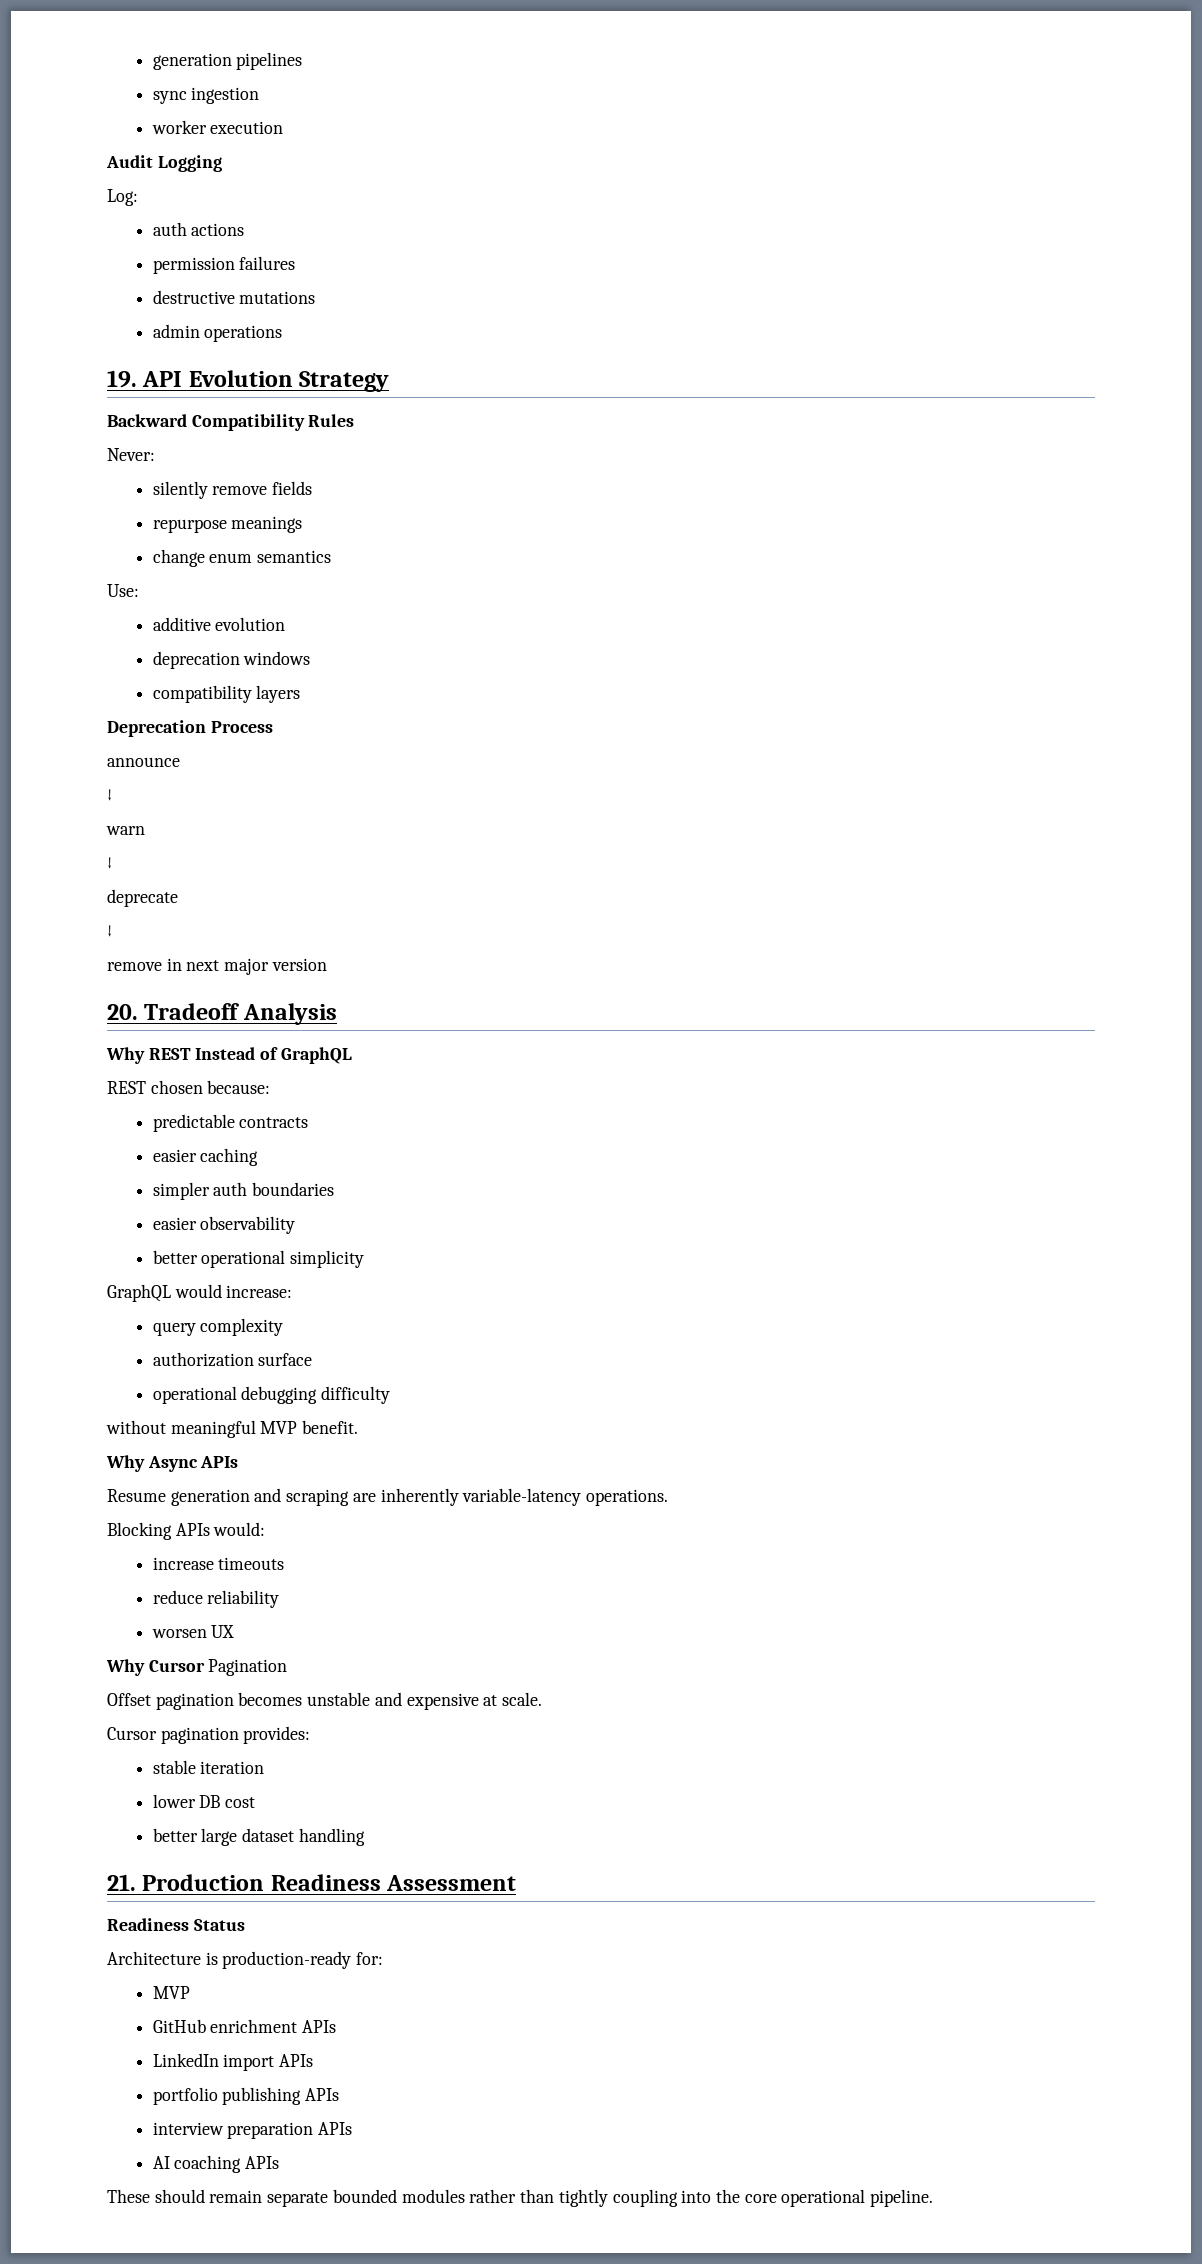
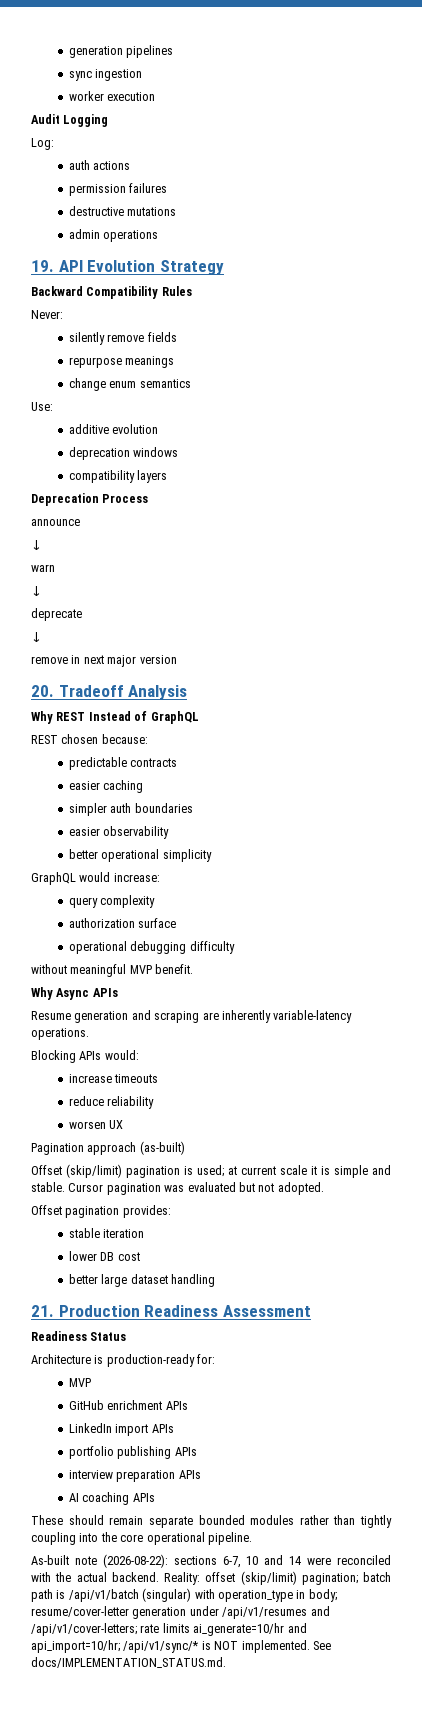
[106,1659,205,1676] Why Cursor -> (124, 1124) none
[107,1692,543,1710] [107,1727,157,1740] // Offset pagination becomes unstable and expensive at scale. // Cursor -> [87,1141,185,1155] [31,1164,391,1178] [31,1182,324,1195] [31,1205,62,1215] approach (as-built) // Offset (skip/limit) pagination is used; at current scale it is simple and stable. Cursor pagination was evaluated but not adopted. // Offset
(934, 2198) none -> [31,1554,392,1568] [31,1571,391,1585] [31,1588,337,1602] [31,1606,330,1619] [31,1623,307,1636] [31,1640,331,1653] [31,1657,226,1668] // As-built note (2026-08-22): sections 6-7, 10 and 14 were reconciled with the actual backend. Reality: offset (skip/limit) pagination; batch path is /api/v1/batch (singular) with operation_type in body; resume/cover-letter generation under /api/v1/resumes and /api/v1/cover-letters; rate limits ai_generate=10/hr and api_import=10/hr; /api/v1/sync/* is NOT implemented. See docs/IMPLEMENTATION_STATUS.md.

